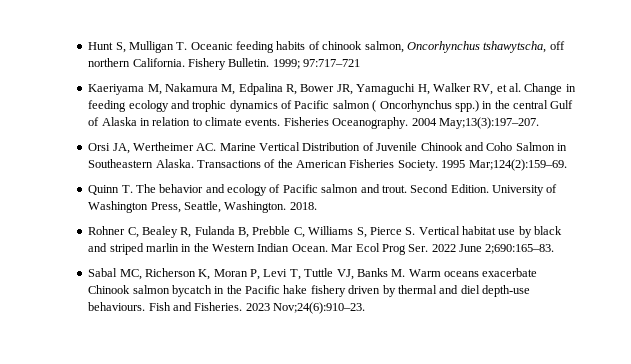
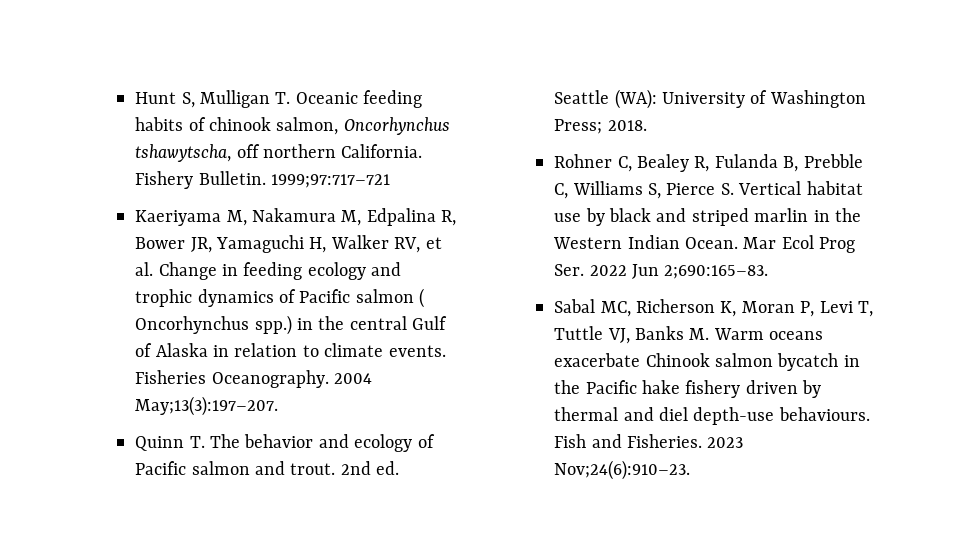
[272,59,361,69] 1999; 97:717–721 -> [271,174,391,188] 1999;97:717–721
[88,142,568,154] [88,159,567,171] // Orsi JA, Wertheimer AC. Marine Vertical Distribution of Juvenile Chinook and Coho Salmon in Southeastern Alaska. Transactions of the American Fisheries Society. 1995 Mar;124(2):159–69. -> (279, 406) none
[410,184,558,196] [88,201,287,213] Second Edition. University of Washington Press, Seattle, Washington. -> [340,461,400,475] [554,89,866,109] [554,119,603,134] 2nd ed. Seattle (WA): University of Washington Press;
[459,244,483,252] June -> [632,264,660,279] Jun

